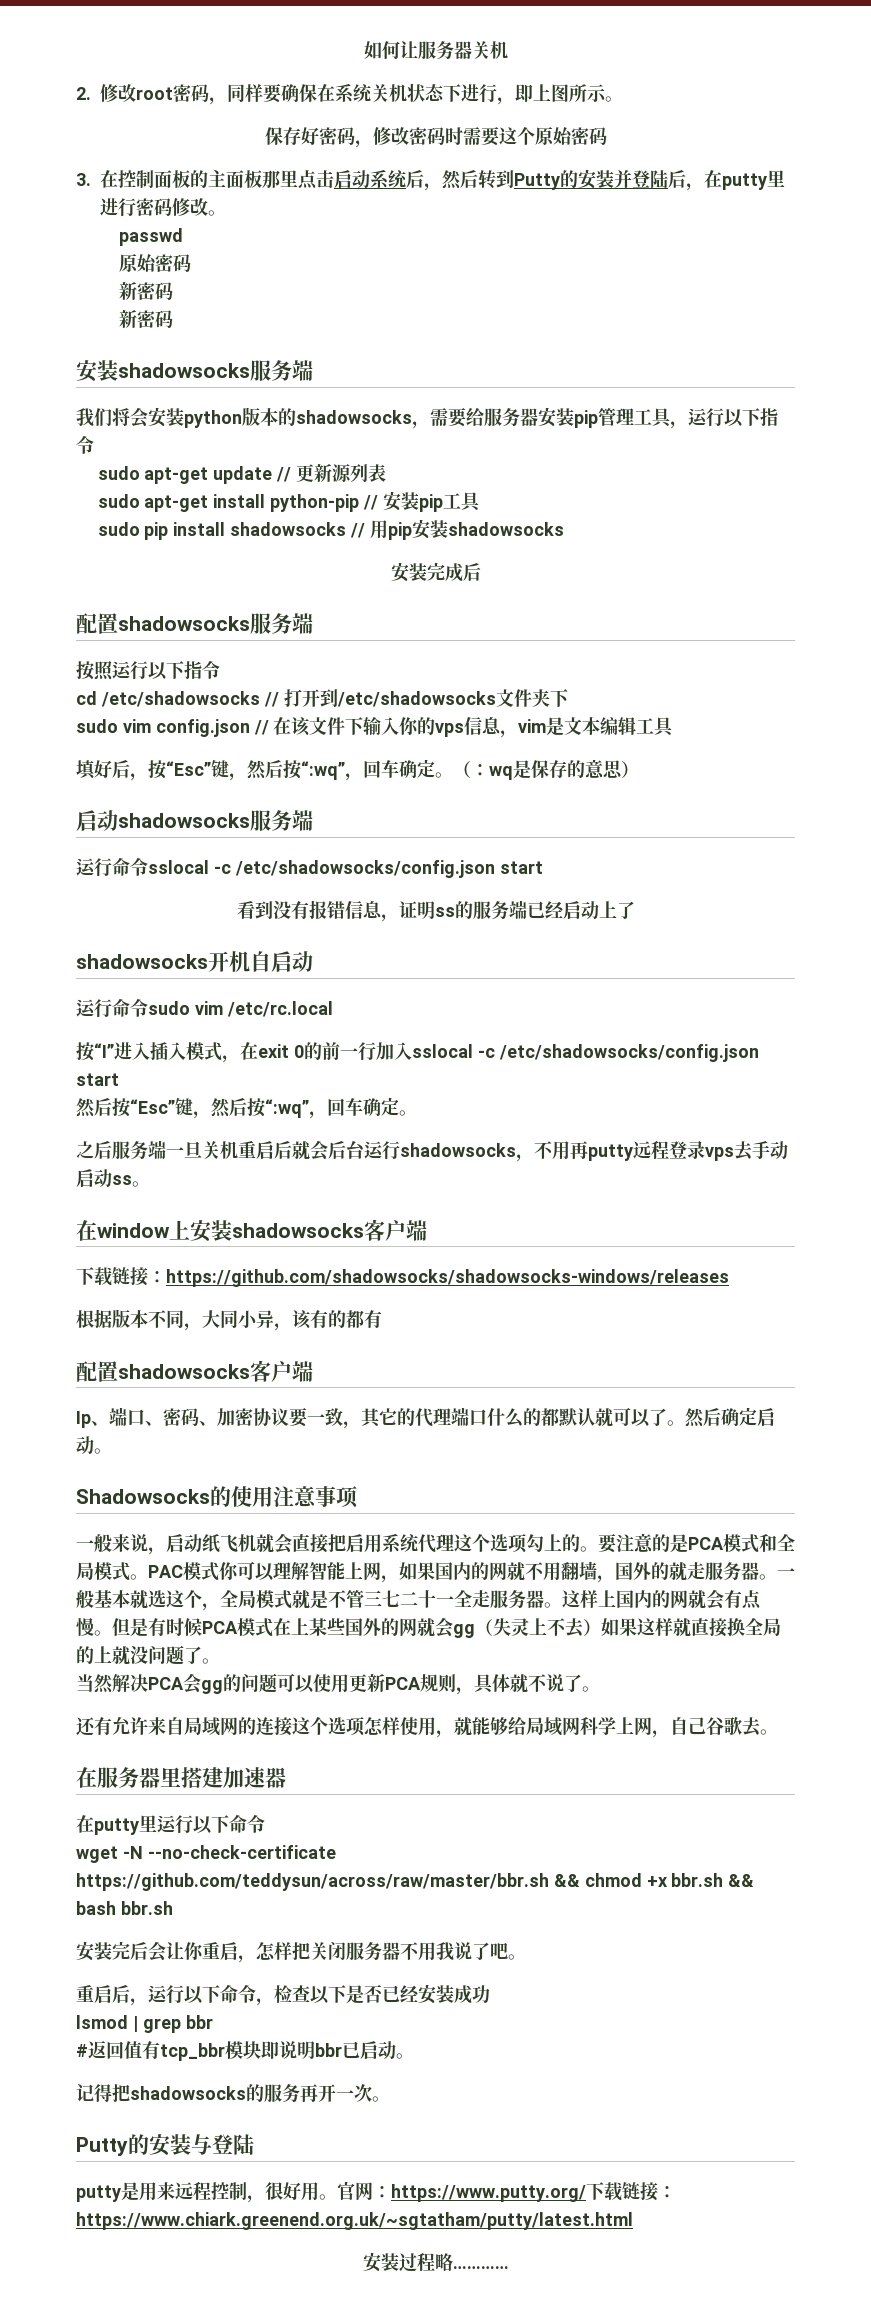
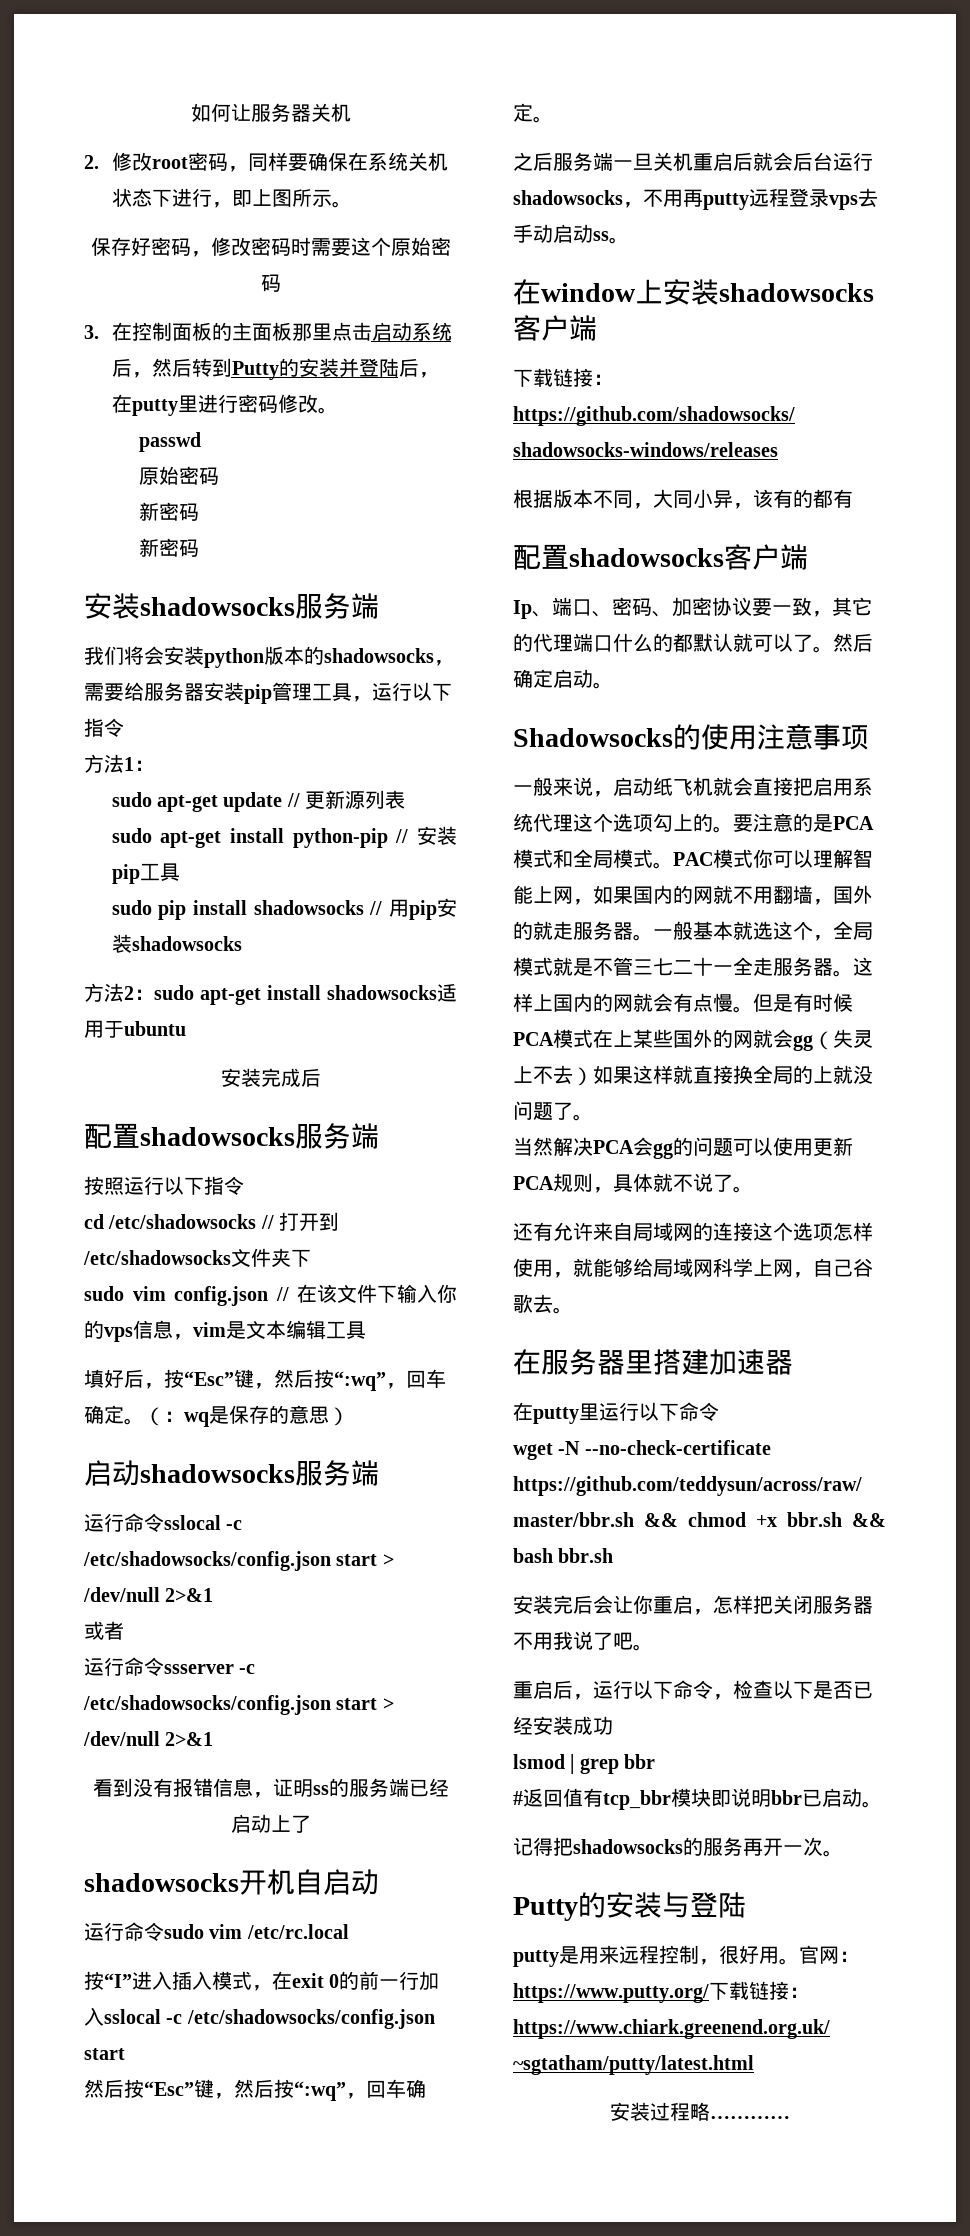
(94, 445) none -> [84,754,154,773] // 方法1：
(564, 529) none -> [84,983,457,1005] [84,1020,186,1038] // 方法2：sudo apt-get install shadowsocks适用于ubuntu
(543, 867) none -> [382,1554,394,1566] [83,1587,214,1602] [84,1621,124,1640] [84,1657,256,1676] [83,1695,394,1715] [83,1731,214,1746] > /dev/null 2>&1 // 或者 // 运行命令ssserver -c /etc/shadowsocks/config.json start > /dev/null 2>&1

